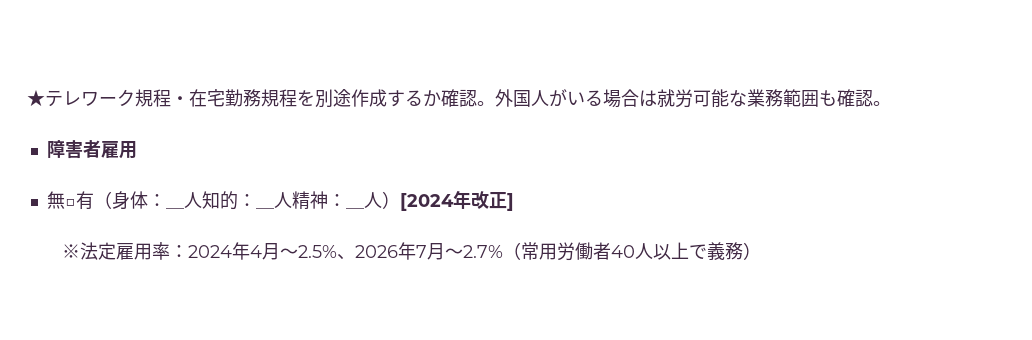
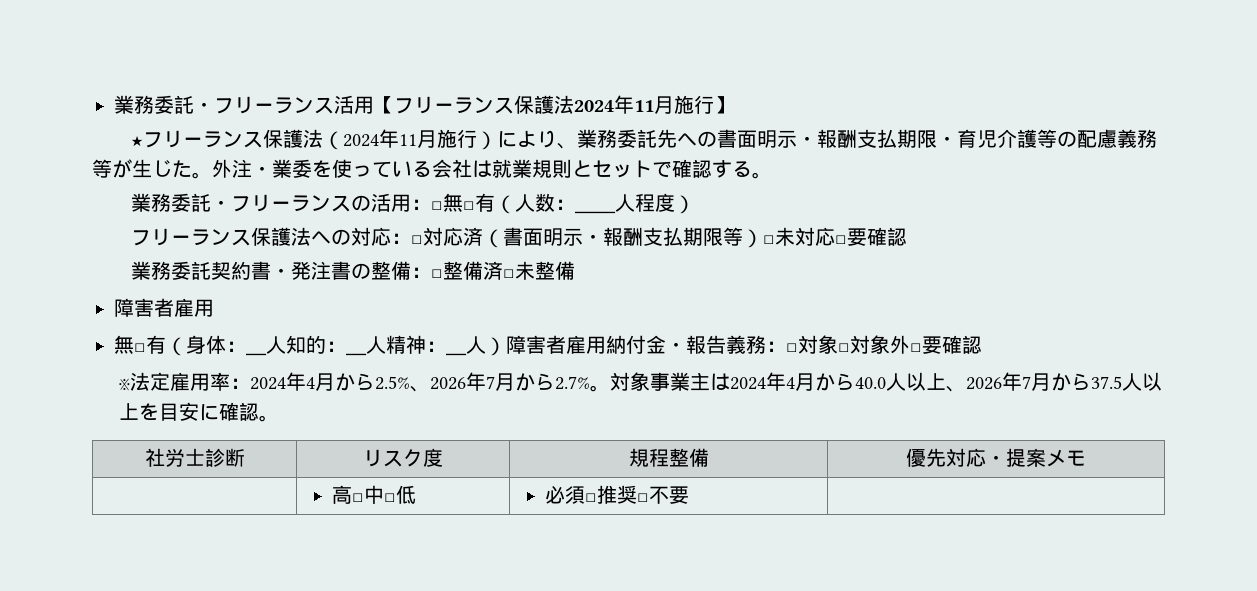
[27,89,891,108] ★テレワーク規程・在宅勤務規程を別途作成するか確認。外国人がいる場合は就労可能な業務範囲も確認。 -> [114,95,734,114] [131,129,1158,150] [92,159,772,179] [131,193,576,214] [575,193,696,214] [131,227,908,248] [131,261,576,280] 業務委託・フリーランス活用【フリーランス保護法2024年11月施行】 // ★フリーランス保護法（2024年11月施行）により、業務委託先への書面明示・報酬支払期限・育児介護等の配慮義務等が生じた。外注・業委を使っている会社は就業規則とセットで確認する。 // 業務委託・フリーランスの活用：□無□有（人数：＿＿人程度） // フリーランス保護法への対応：□対応済（書面明示・報酬支払期限等）□未対応□要確認 // 業務委託契約書・発注書の整備：□整備済□未整備
[399,190,514,211] [2024年改正] -> [506,335,982,354] 障害者雇用納付金・報告義務：□対象□対象外□要確認
[279,248,298,258] 〜 -> [334,373,375,391] から
[444,242,761,261] 〜2.7%（常用労働者40人以上で義務） -> [514,372,1162,392] [118,402,279,422] [144,448,245,467] [363,448,443,467] [628,448,709,467] [906,448,1086,467] [332,485,417,504] [545,485,690,504] から2.7%。対象事業主は2024年4月から40.0人以上、2026年7月から37.5人以上を目安に確認。 // 社労士診断 | リスク度 | 規程整備 | 優先対応・提案メモ // | 高□中□低 | 必須□推奨□不要 |

